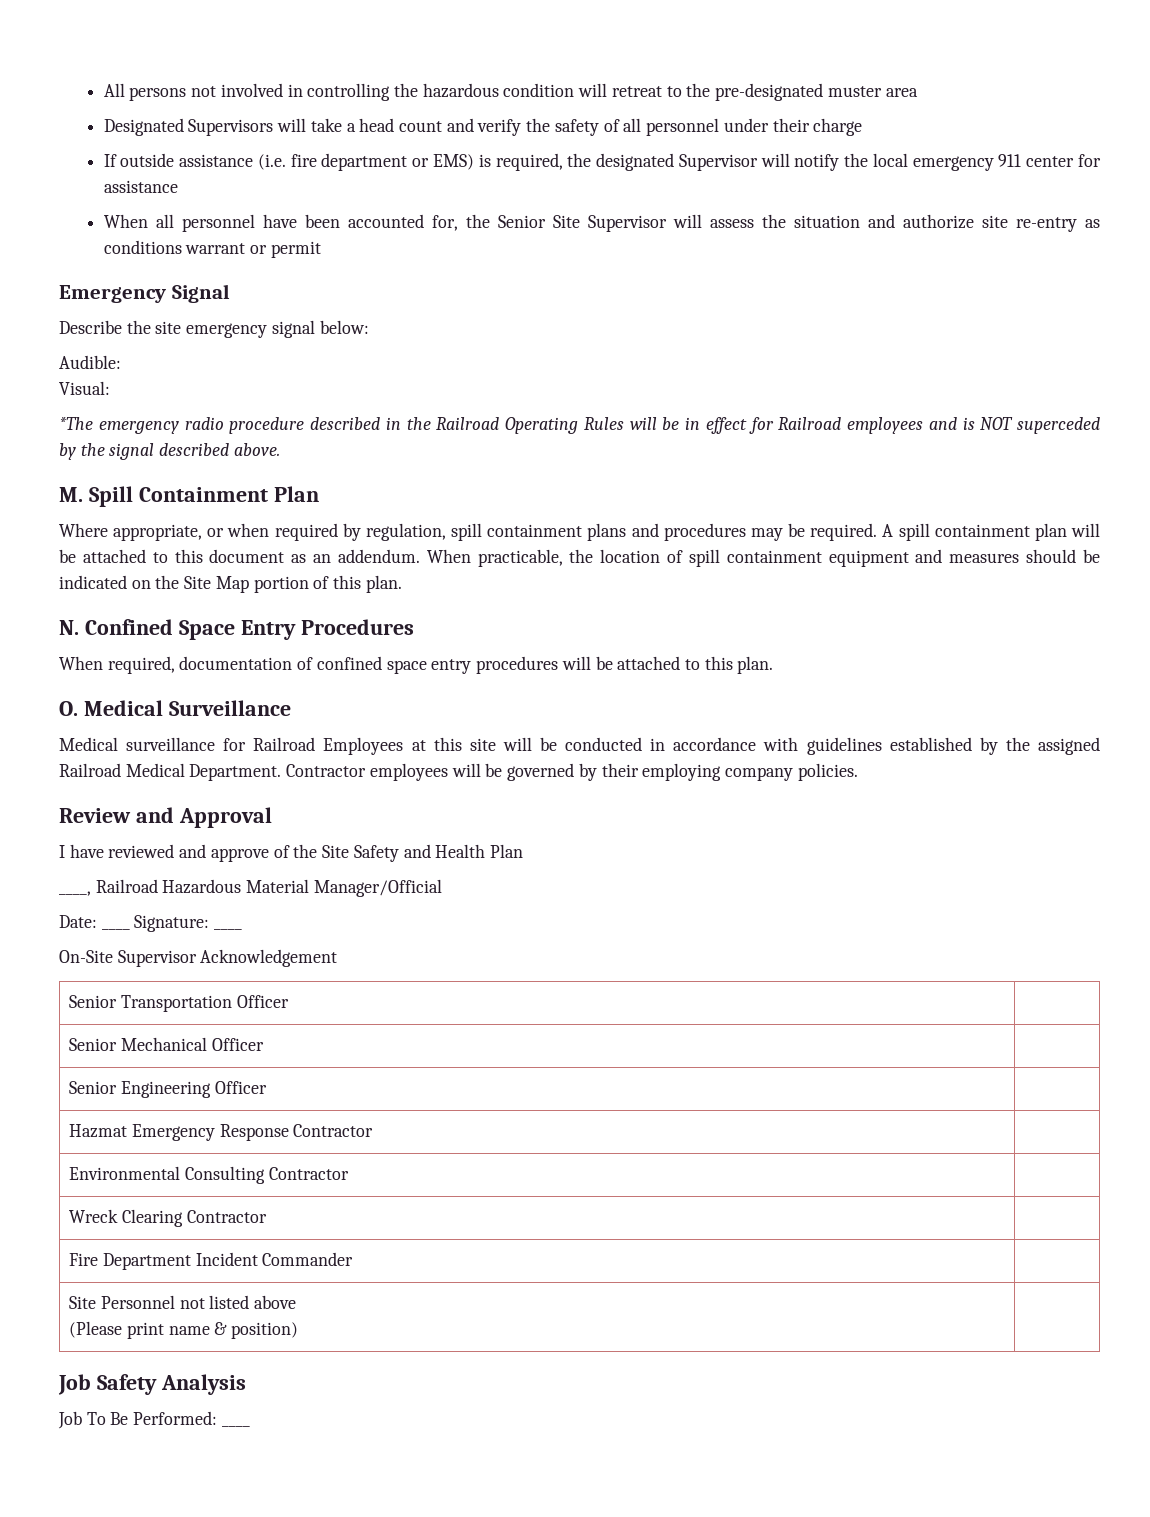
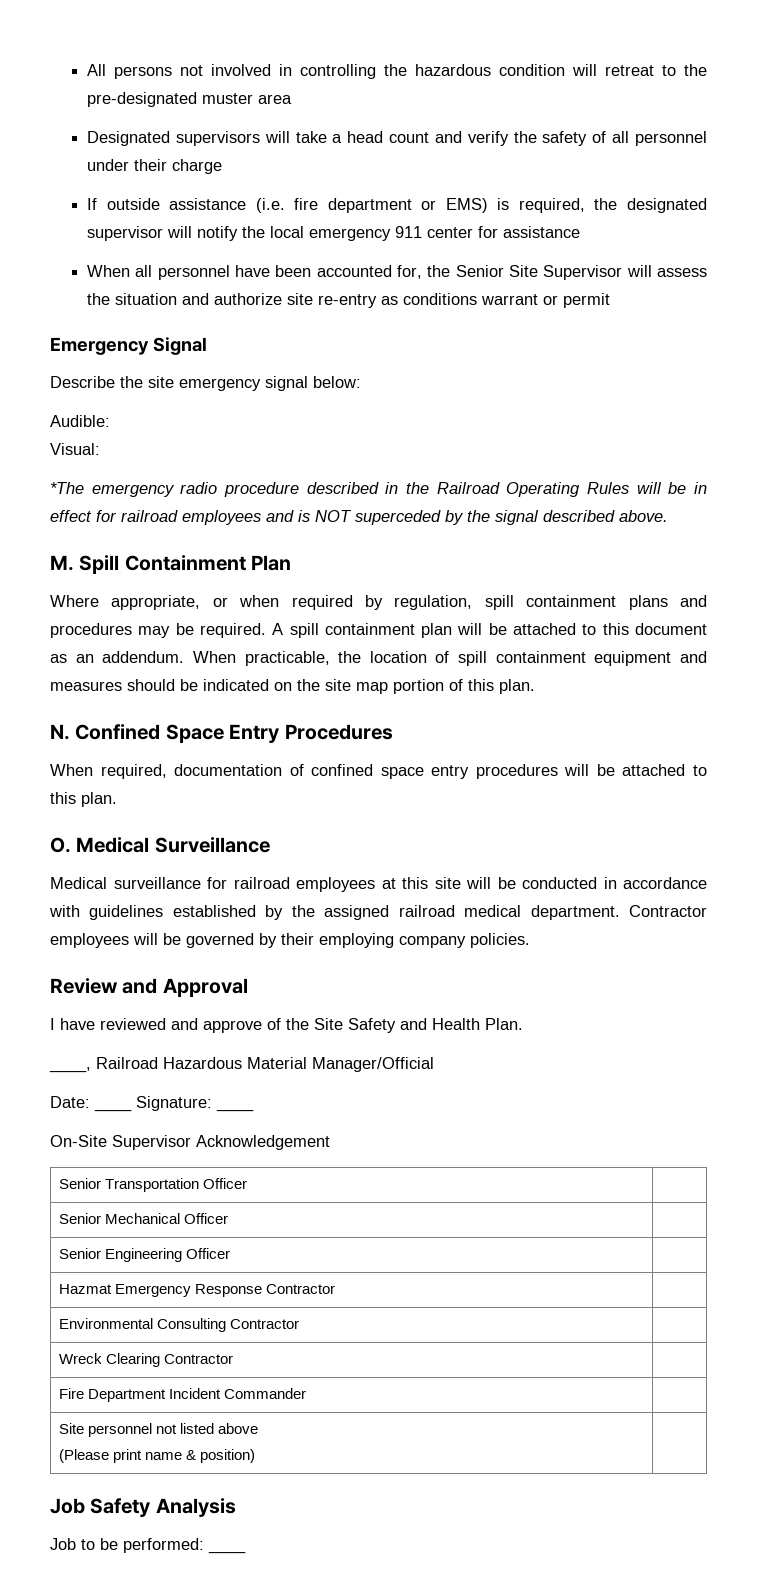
[188,119,274,136] Supervisors -> [175,131,260,146] supervisors
[678,154,758,171] Supervisor -> [87,226,164,241] supervisor
[778,417,842,430] Railroad -> [121,510,178,522] railroad
[184,576,249,593] Site Map -> [325,679,388,694] site map
[253,737,404,755] Railroad Employees -> [233,877,375,892] railroad employees
[59,763,282,781] Railroad Medical Department. -> [398,905,620,920] railroad medical department.
[489,844,523,858] Plan -> [485,1018,523,1030] Plan.
[100,1295,175,1309] Personnel -> [88,1423,153,1437] personnel
[86,1411,218,1425] To Be Performed: -> [81,1538,204,1553] to be performed:

